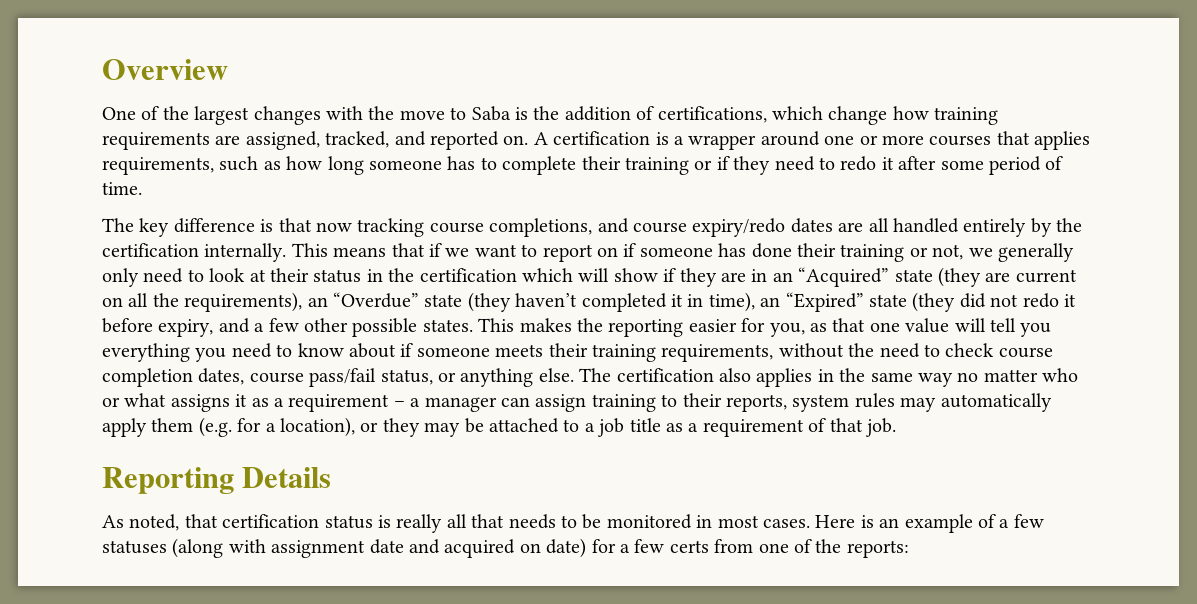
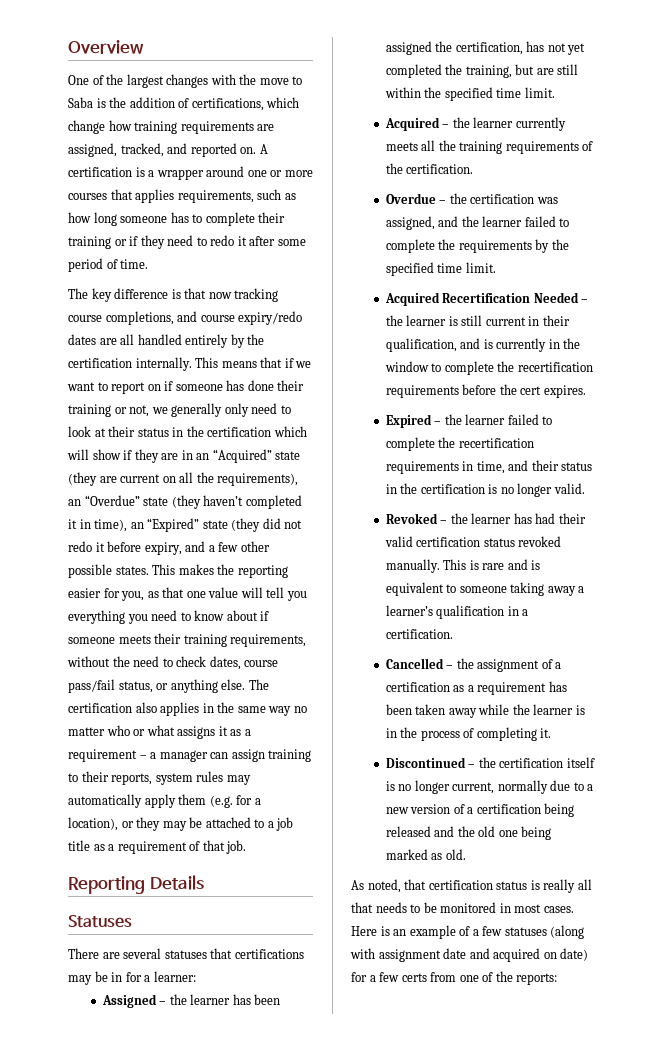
[998,347,1053,358] [102,368,193,387] course completion -> (207, 661) none
(332, 477) none -> [68,915,132,928] [68,948,304,959] [68,971,196,985] [101,994,281,1008] [385,41,586,55] [385,64,579,78] [384,87,555,101] [384,117,566,131] [385,140,594,154] [385,163,474,174] [385,193,558,204] [385,216,570,230] [385,239,569,253] [385,262,496,276] [384,292,589,306] [385,315,570,326] [385,338,581,352] [384,361,593,375] [385,384,586,398] [385,414,553,428] [385,437,534,451] [385,460,593,474] [385,483,585,497] [385,513,586,524] [384,536,562,547] [385,559,541,573] [385,582,585,596] [385,605,529,619] [385,629,453,639] [385,658,562,672] [385,681,567,695] [385,704,585,718] [385,727,552,741] [385,757,595,768] [385,780,594,794] [385,803,575,817] [385,826,552,840] [385,849,466,860] // Statuses // There are several statuses that certifications may be in for a learner: // Assigned – the learner has been assigned the certification, has not yet completed the training, but are still within the specified time limit. // Acquired – the learner currently meets all the training requirements of the certification. // Overdue – the certification was assigned, and the learner failed to complete the requirements by the specified time limit. // Acquired Recertification Needed – the learner is still current in their qualification, and is currently in the window to complete the recertification requirements before the cert expires. // Expired – the learner failed to complete the recertification requirements in time, and their status in the certification is no longer valid. // Revoked – the learner has had their valid certification status revoked manually. This is rare and is equivalent to someone taking away a learner’s qualification in a certification. // Cancelled – the assignment of a certification as a requirement has been taken away while the learner is in the process of completing it. // Discontinued – the certification itself is no longer current, normally due to a new version of a certification being released and the old one being marked as old.

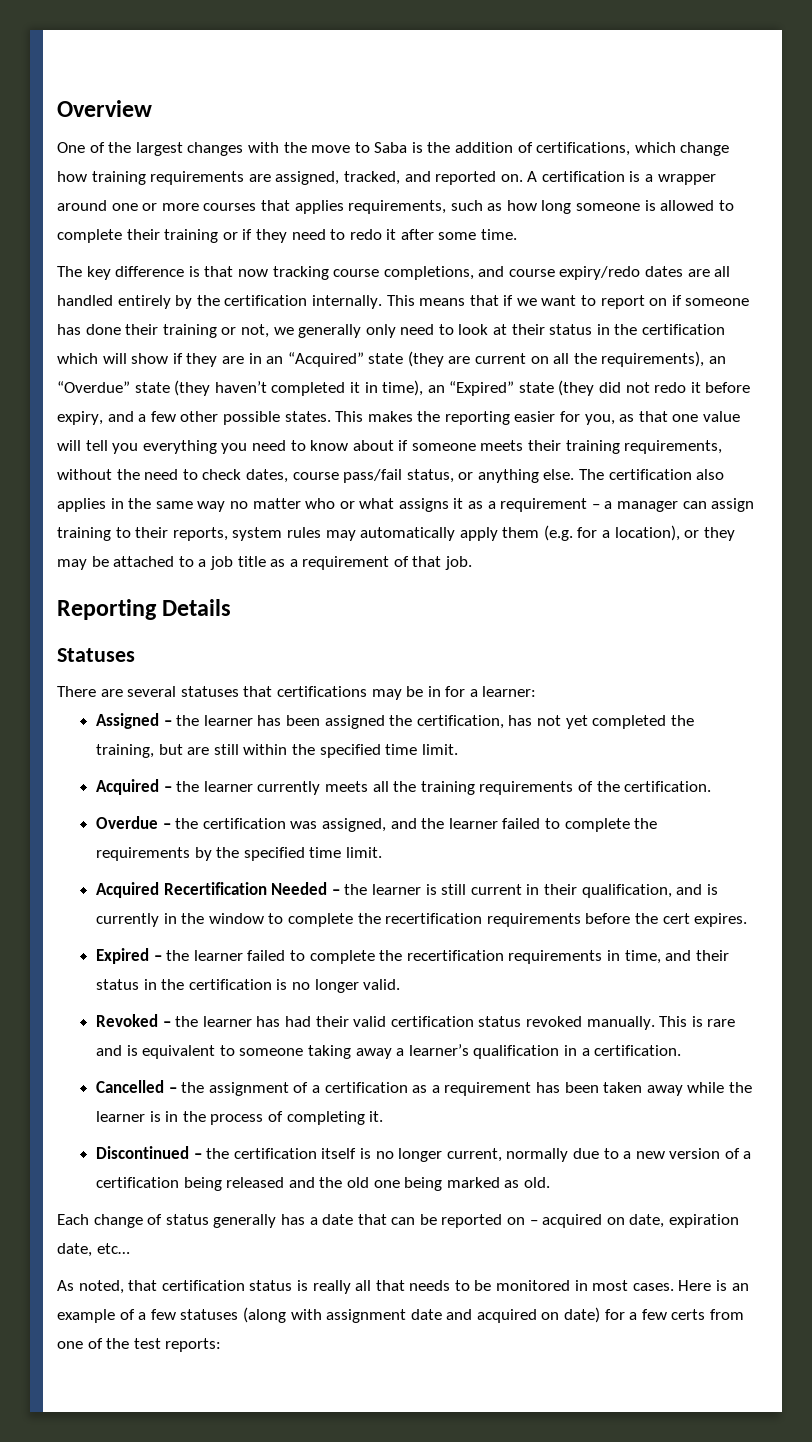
[170,212,189,223] has -> [644,200,715,211] is allowed
[68,258,118,272] period of -> (477, 236) none
(466, 854) none -> [57,1214,740,1228] [57,1243,130,1257] // Each change of status generally has a date that can be reported on – acquired on date, expiration date, etc…
(513, 976) none -> [133,1338,161,1349] test

